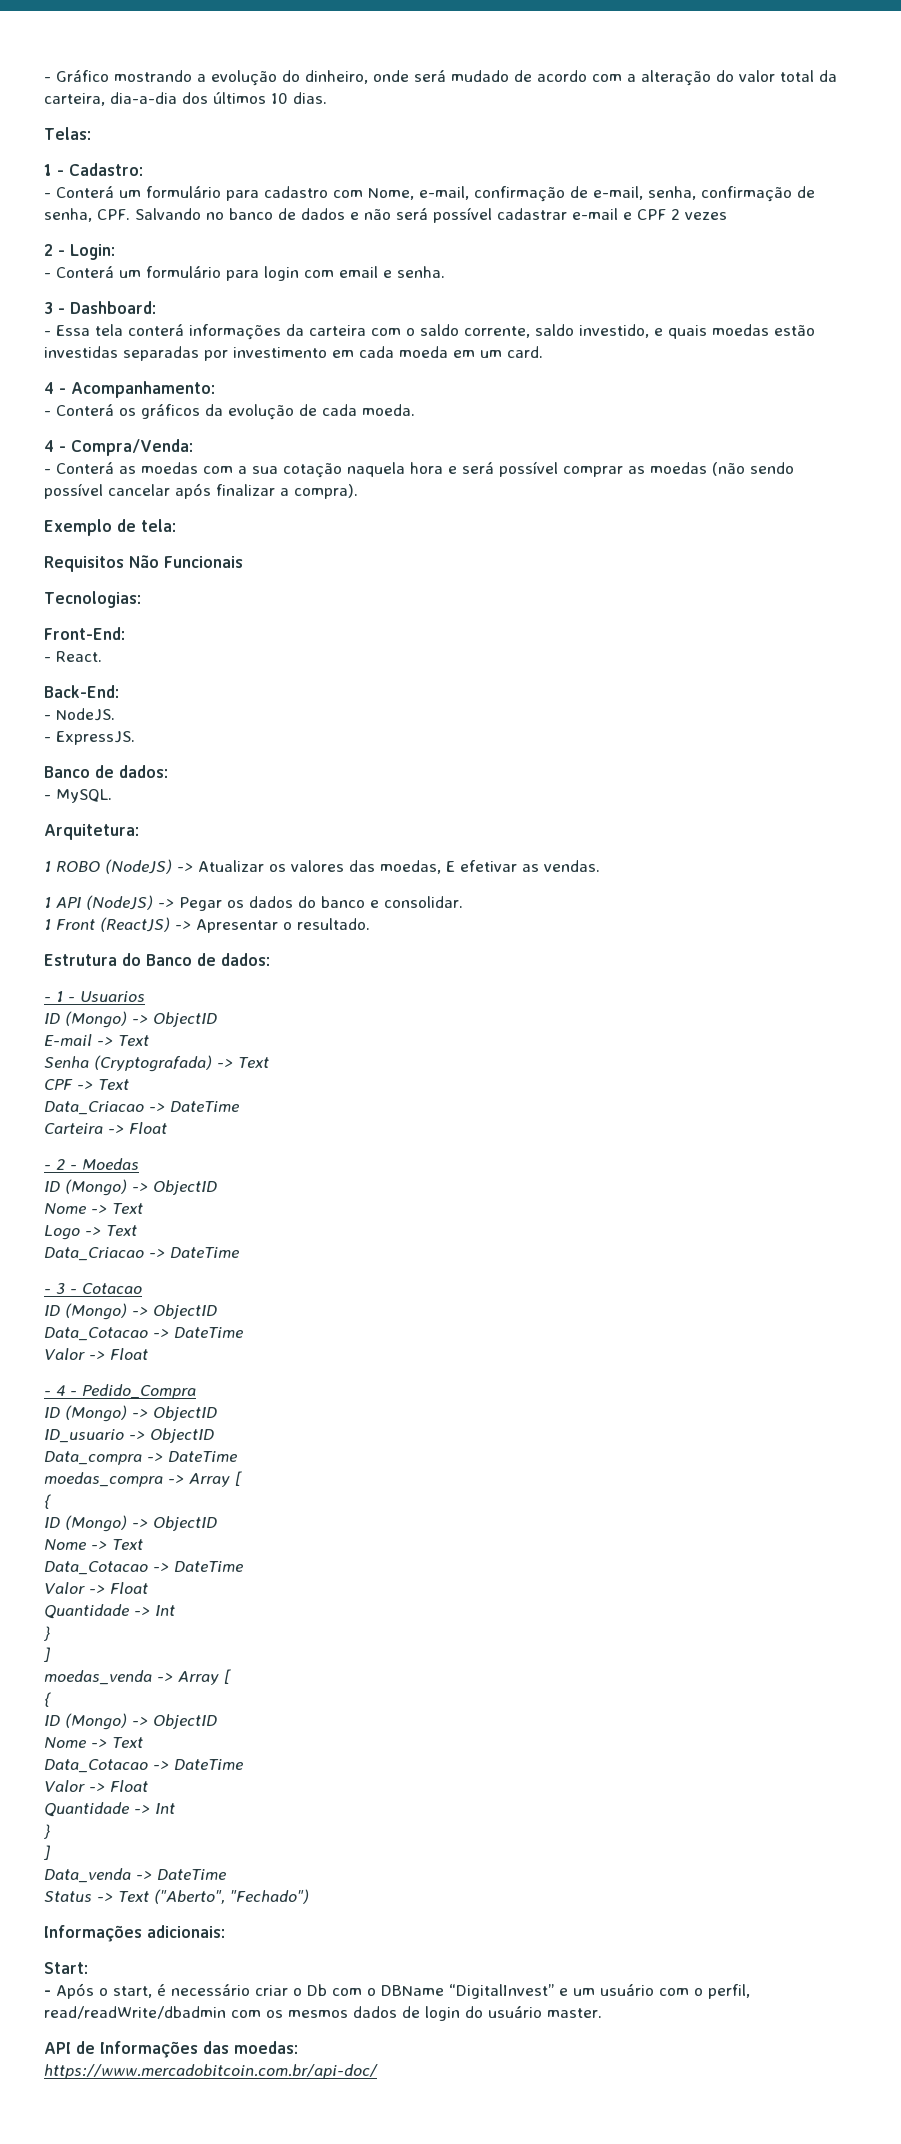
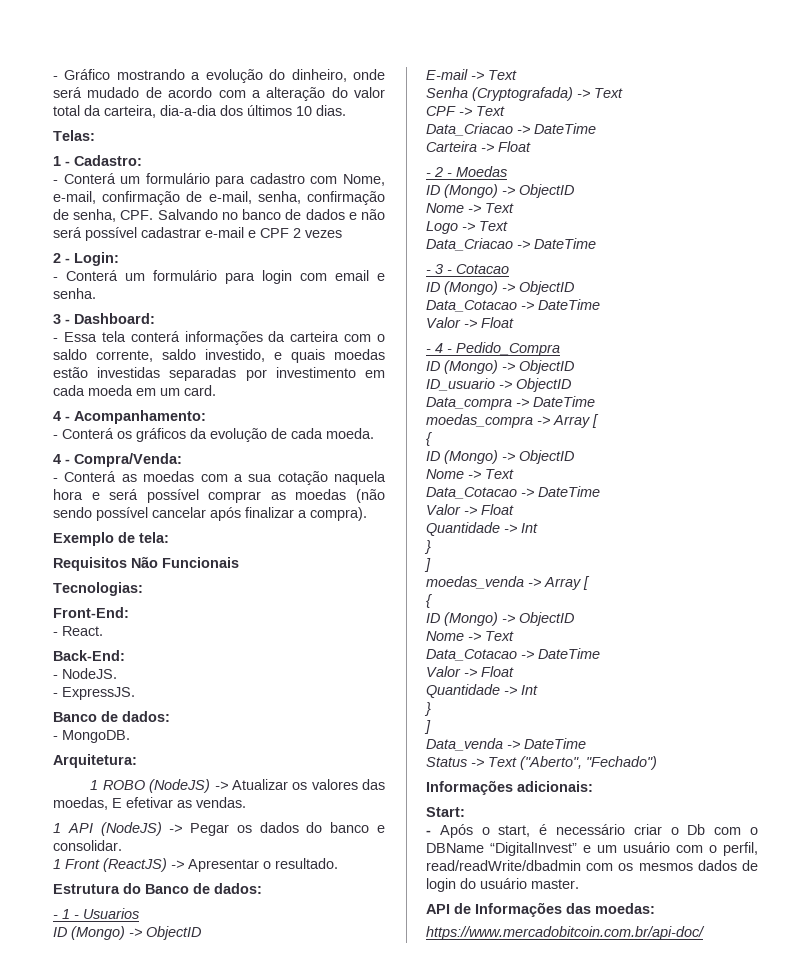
[56,789,112,803] MySQL. -> [62,730,130,743] MongoDB.

